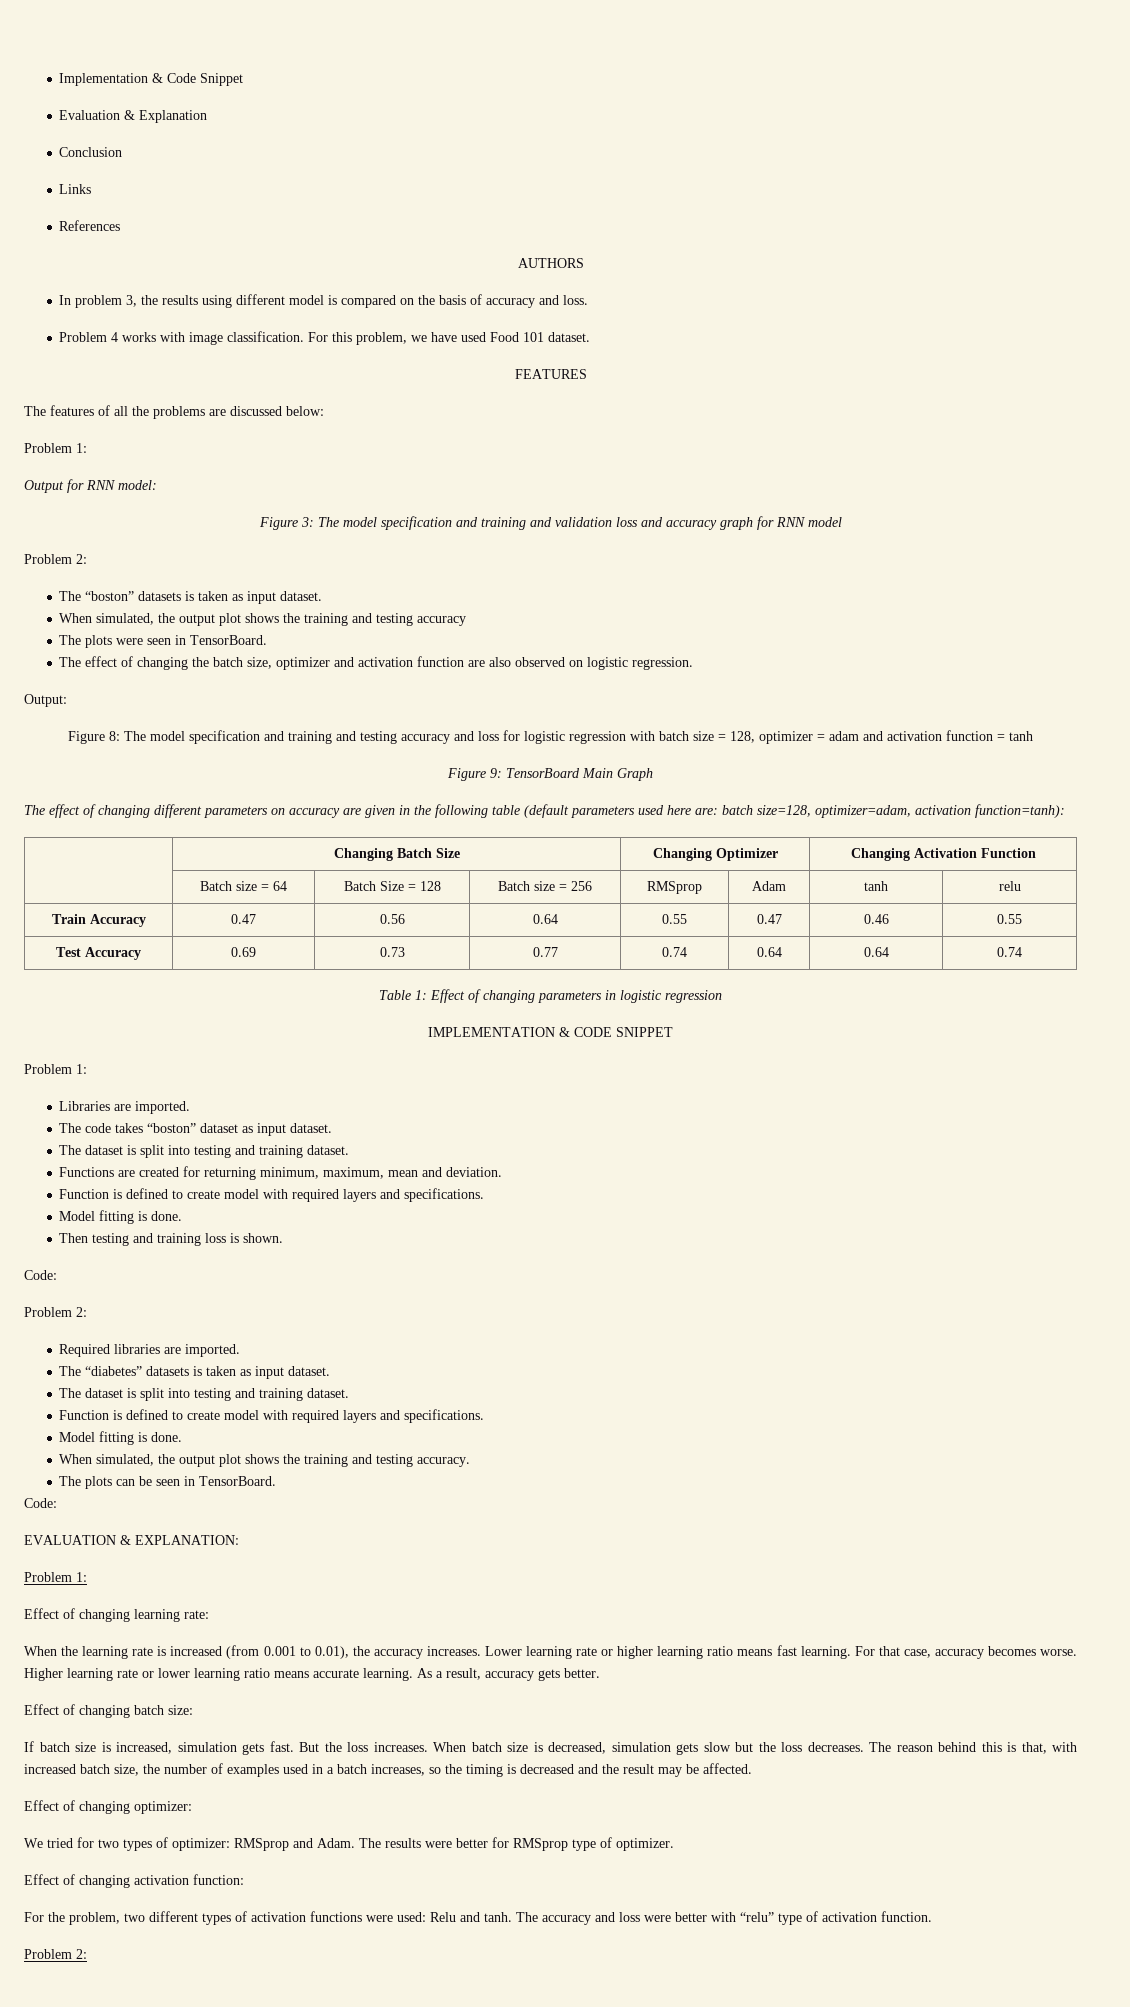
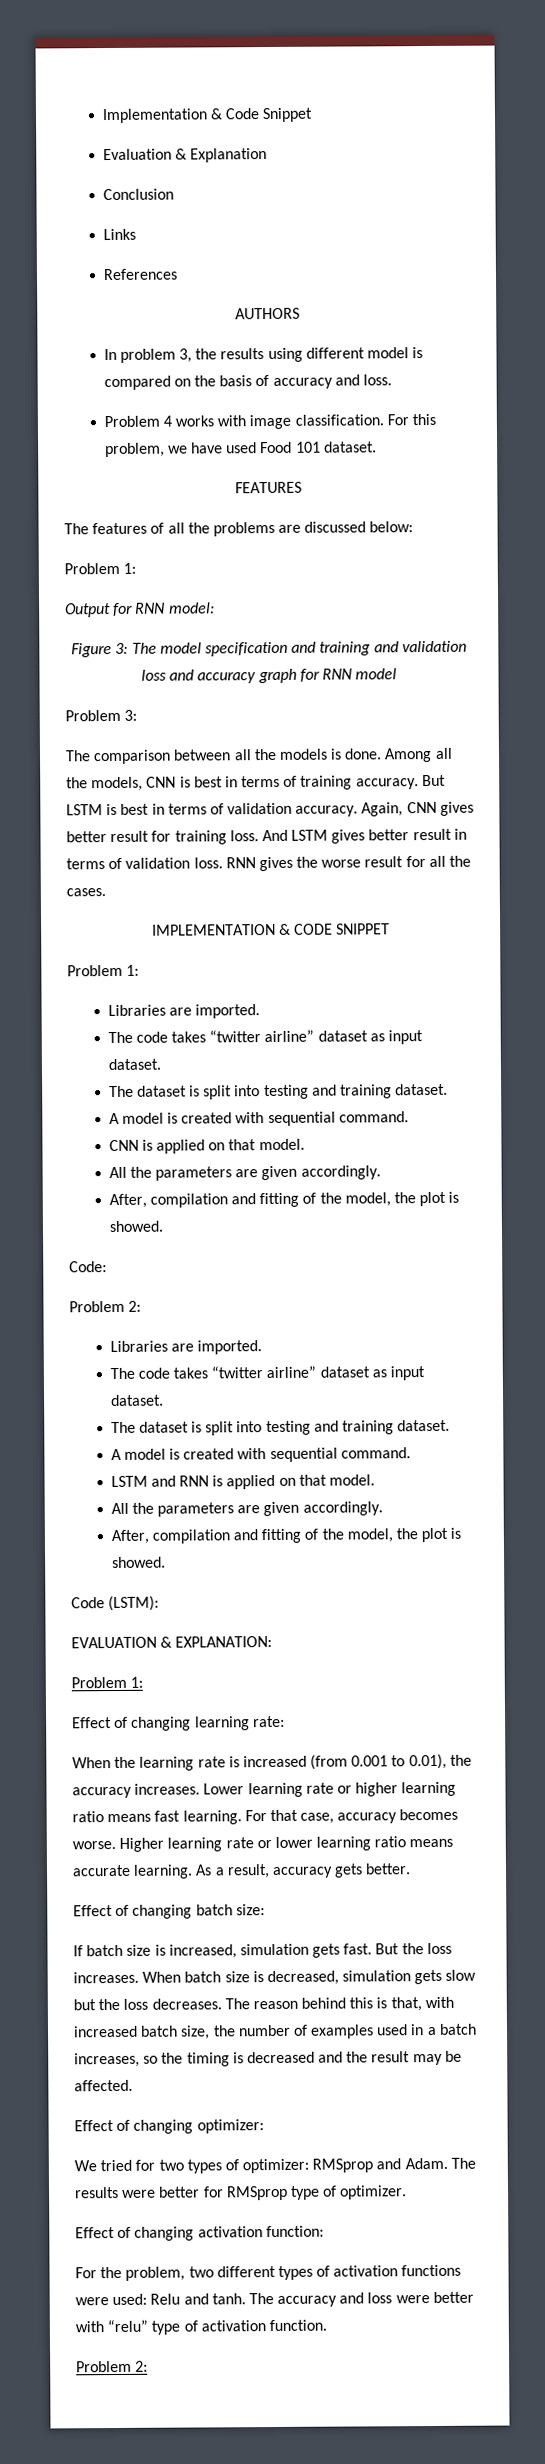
[76,554,87,564] [59,591,323,604] [59,613,467,626] [59,635,268,648] [59,656,694,670] [24,694,67,707] [68,730,1033,744] [447,768,653,781] [24,804,1065,818] [333,848,460,861] [652,848,778,861] [850,848,1036,861] [200,881,287,891] [343,881,441,891] [498,881,592,891] [647,881,702,894] [752,881,786,891] [864,881,888,891] [998,881,1021,891] [51,914,146,927] [231,914,256,924] [379,914,405,924] [532,914,558,924] [662,914,687,924] [756,914,782,924] [863,914,889,924] [997,914,1022,924] [56,947,141,960] [231,947,256,957] [379,947,405,957] [532,947,558,957] [662,947,687,957] [756,947,782,957] [863,947,889,957] [997,947,1022,957] [379,989,722,1003] 2: // The “boston” datasets is taken as input dataset. // When simulated, the output plot shows the training and testing accuracy // The plots were seen in TensorBoard. // The effect of changing the batch size, optimizer and activation function are also observed on logistic regression. // Output: // Figure 8: The model specification and training and testing accuracy and loss for logistic regression with batch size = 128, optimizer = adam and activation function = tanh // Figure 9: TensorBoard Main Graph // The effect of changing different parameters on accuracy are given in the following table (default parameters used here are: batch size=128, optimizer=adam, activation function=tanh): // | Changing Batch Size | Changing Optimizer | Changing Activation Function // | Batch size = 64 | Batch Size = 128 | Batch size = 256 | RMSprop | Adam | tanh | relu // Train Accuracy | 0.47 | 0.56 | 0.64 | 0.55 | 0.47 | 0.46 | 0.55 // Test Accuracy | 0.69 | 0.73 | 0.77 | 0.74 | 0.64 | 0.64 | 0.74 // Table 1: Effect of changing parameters in logistic regression -> [124,709,138,721] [65,747,453,765] [66,774,446,792] [66,801,474,817] [66,828,467,845] [66,855,472,872] [66,888,106,897] 3: // The comparison between all the models is done. Among all the models, CNN is best in terms of training accuracy. But LSTM is best in terms of validation accuracy. Again, CNN gives better result for training loss. And LSTM gives better result in terms of validation loss. RNN gives the worse result for all the cases.
[147,1123,197,1133] “boston” -> [209,1029,315,1043] “twitter airline”
[59,1166,503,1180] [59,1188,485,1202] [59,1210,183,1224] [59,1233,284,1246] Functions are created for returning minimum, maximum, mean and deviation. // Function is defined to create model with required layers and specifications. // Model fitting is done. // Then testing and training loss is shown. -> [108,1111,409,1127] [108,1138,305,1154] [108,1165,381,1181] [108,1191,460,1209] [108,1220,163,1233] A model is created with sequential command. // CNN is applied on that model. // All the parameters are given accordingly. // After, compilation and fitting of the model, the plot is showed.
[59,1344,241,1357] [59,1366,237,1376] Required libraries are imported. // The “diabetes” datasets is taken -> [109,1340,262,1355] [109,1365,370,1380] Libraries are imported. // The code takes “twitter airline” dataset
[59,1409,485,1423] [59,1431,183,1445] [59,1454,471,1467] [59,1476,277,1489] [24,1498,57,1508] Function is defined to create model with required layers and specifications. // Model fitting is done. // When simulated, the output plot shows the training and testing accuracy. // The plots can be seen in TensorBoard. // Code: -> [110,1447,411,1463] [110,1474,375,1490] [110,1501,383,1517] [110,1527,462,1545] [111,1556,166,1569] [71,1595,160,1612] A model is created with sequential command. // LSTM and RNN is applied on that model. // All the parameters are given accordingly. // After, compilation and fitting of the model, the plot is showed. // Code (LSTM):

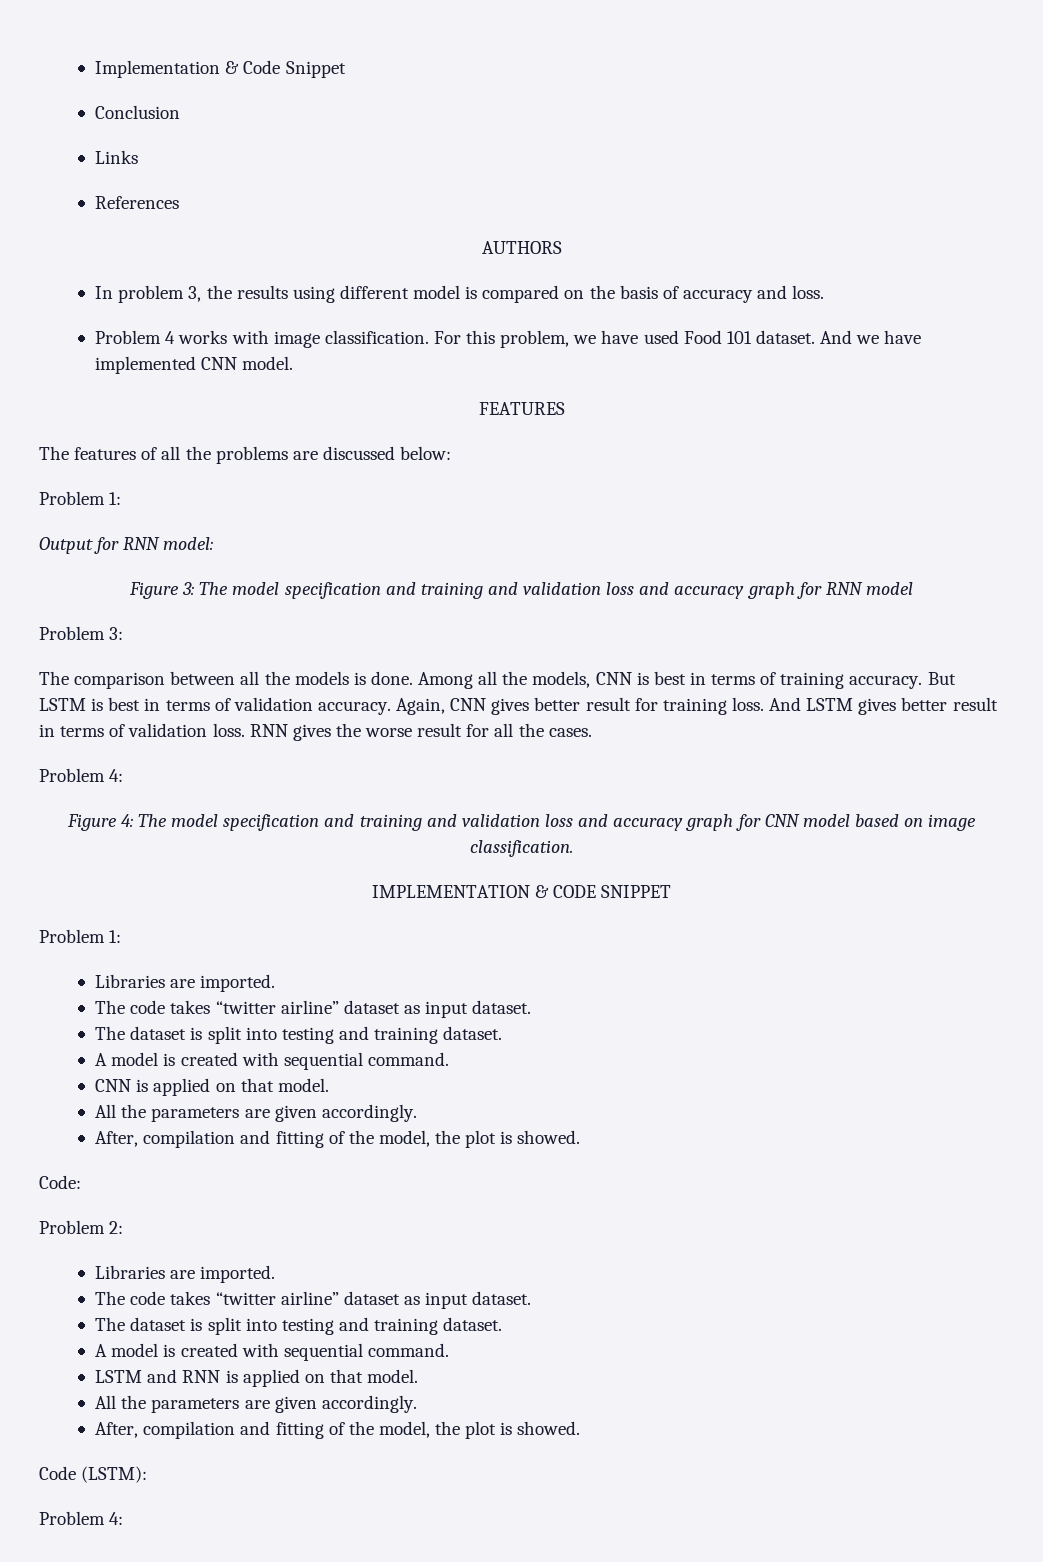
[102,148,267,163] // Evaluation & Explanation -> (346, 69) none
(377, 447) none -> [820,330,922,344] [95,356,294,374] And we have implemented CNN model.
(106, 892) none -> [39,768,124,782] [66,814,977,831] [470,840,573,857] // Problem 4: // Figure 4: The model specification and training and validation loss and accuracy graph for CNN model based on image classification.
[71,1636,273,1649] [71,1676,144,1689] [72,1715,285,1731] [72,1753,472,1771] [72,1781,457,1799] [72,1808,459,1825] [72,1836,454,1852] [72,1863,412,1879] [73,1904,265,1919] [73,1942,452,1959] [73,1969,477,1986] [73,1996,454,2012] [73,2023,477,2040] [74,2050,462,2068] [74,2079,133,2092] [74,2119,264,2134] [74,2157,476,2174] [74,2185,408,2201] [75,2225,324,2241] [75,2264,462,2281] [75,2291,474,2307] [75,2319,327,2335] [76,2360,149,2373] EVALUATION & EXPLANATION: // Problem 1: // Effect of changing learning rate: // When the learning rate is increased (from 0.001 to 0.01), the accuracy increases. Lower learning rate or higher learning ratio means fast learning. For that case, accuracy becomes worse. Higher learning rate or lower learning ratio means accurate learning. As a result, accuracy gets better. // Effect of changing batch size: // If batch size is increased, simulation gets fast. But the loss increases. When batch size is decreased, simulation gets slow but the loss decreases. The reason behind this is that, with increased batch size, the number of examples used in a batch increases, so the timing is decreased and the result may be affected. // Effect of changing optimizer: // We tried for two types of optimizer: RMSprop and Adam. The results were better for RMSprop type of optimizer. // Effect of changing activation function: // For the problem, two different types of activation functions were used: Relu and tanh. The accuracy and loss were better with “relu” type of activation function. // Problem 2: -> [39,1511,124,1525] Problem 4:

